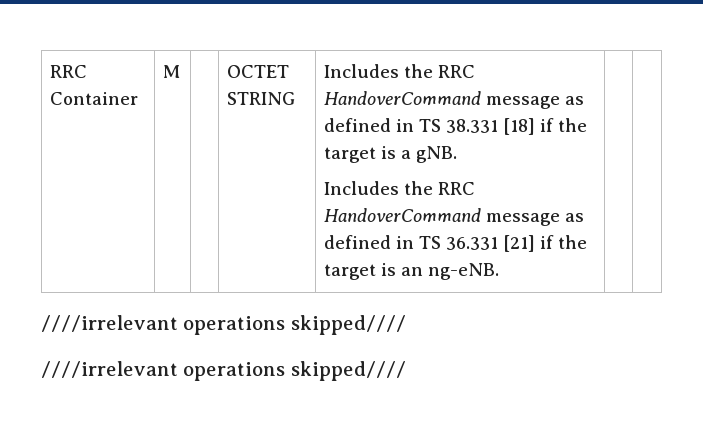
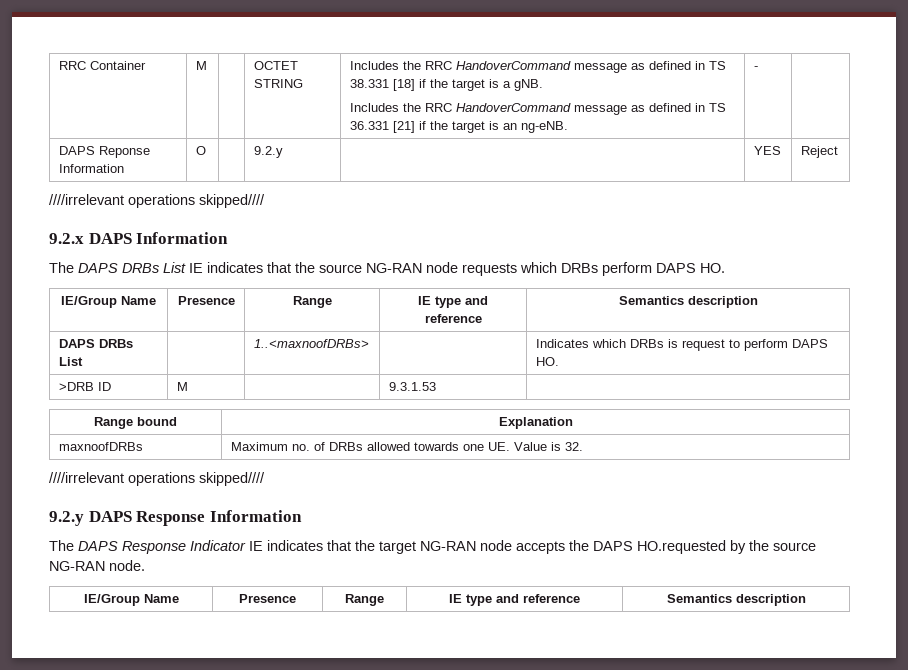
[41,315,407,335] [41,361,407,381] | // ////irrelevant operations skipped//// // ////irrelevant operations skipped//// -> [753,66,758,70] [58,146,150,158] [58,164,124,173] [195,146,206,155] [253,146,283,158] [753,146,781,155] [800,146,838,158] [49,194,265,208] [49,232,229,244] [49,262,725,276] [61,296,156,308] [177,296,235,305] [292,296,332,308] [418,296,488,308] [424,314,482,323] [618,296,758,308] [58,339,133,348] [58,357,83,366] [253,339,369,348] [535,339,828,351] [535,357,559,366] [58,382,111,391] [176,382,188,391] [388,382,436,391] [94,417,177,429] [498,417,573,429] [58,442,143,451] [230,442,583,451] [49,472,265,486] [49,510,302,526] [49,540,816,554] [49,560,145,571] [83,594,179,606] [239,594,296,603] [345,594,384,606] [449,594,580,606] [666,594,806,606] - | // DAPS Reponse Information | O | | 9.2.y | | YES | Reject // ////irrelevant operations skipped//// // 9.2.x DAPS Information // The DAPS DRBs List IE indicates that the source NG-RAN node requests which DRBs perform DAPS HO. // IE/Group Name | Presence | Range | IE type and reference | Semantics description // DAPS DRBs List | | 1..<maxnoofDRBs> | | Indicates which DRBs is request to perform DAPS HO. // >DRB ID | M | | 9.3.1.53 | // Range bound | Explanation // maxnoofDRBs | Maximum no. of DRBs allowed towards one UE. Value is 32. // ////irrelevant operations skipped//// // 9.2.y DAPS Response Information // The DAPS Response Indicator IE indicates that the target NG-RAN node accepts the DAPS HO.requested by the source NG-RAN node. // IE/Group Name | Presence | Range | IE type and reference | Semantics description

